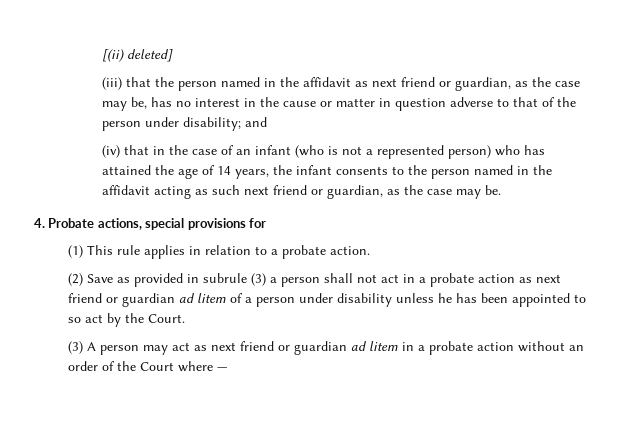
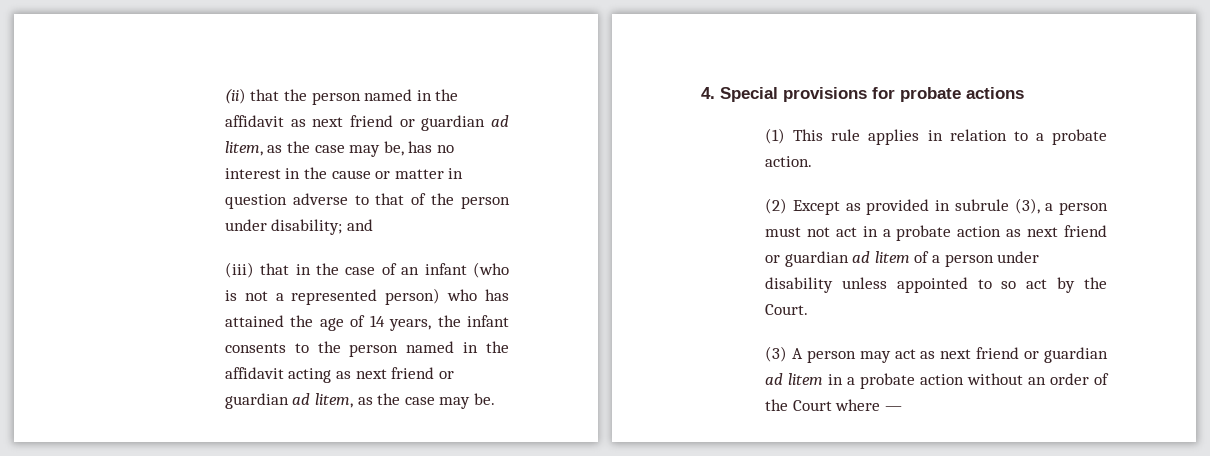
[101,49,173,62] [101,77,122,90] [(ii) deleted] // (iii) -> [224,88,246,104] (ii)
[454,77,511,91] guardian, -> [421,115,509,131] [224,141,263,156] guardian ad litem,
[101,145,120,158] (iv) -> [224,262,254,278] (iii)
[211,185,383,199] such next friend or guardian, -> [355,367,454,379] [224,393,353,409] next friend or guardian ad litem,
[48,218,185,230] Probate actions, special -> [720,87,778,102] Special
(266, 223) none -> [900,87,1024,102] probate actions
[86,274,113,283] Save -> [792,200,840,215] Except
[250,273,353,287] (3) a person shall -> [1014,198,1108,215] [765,227,802,237] (3), a person must
[437,293,508,303] he has been -> (887, 283) none

